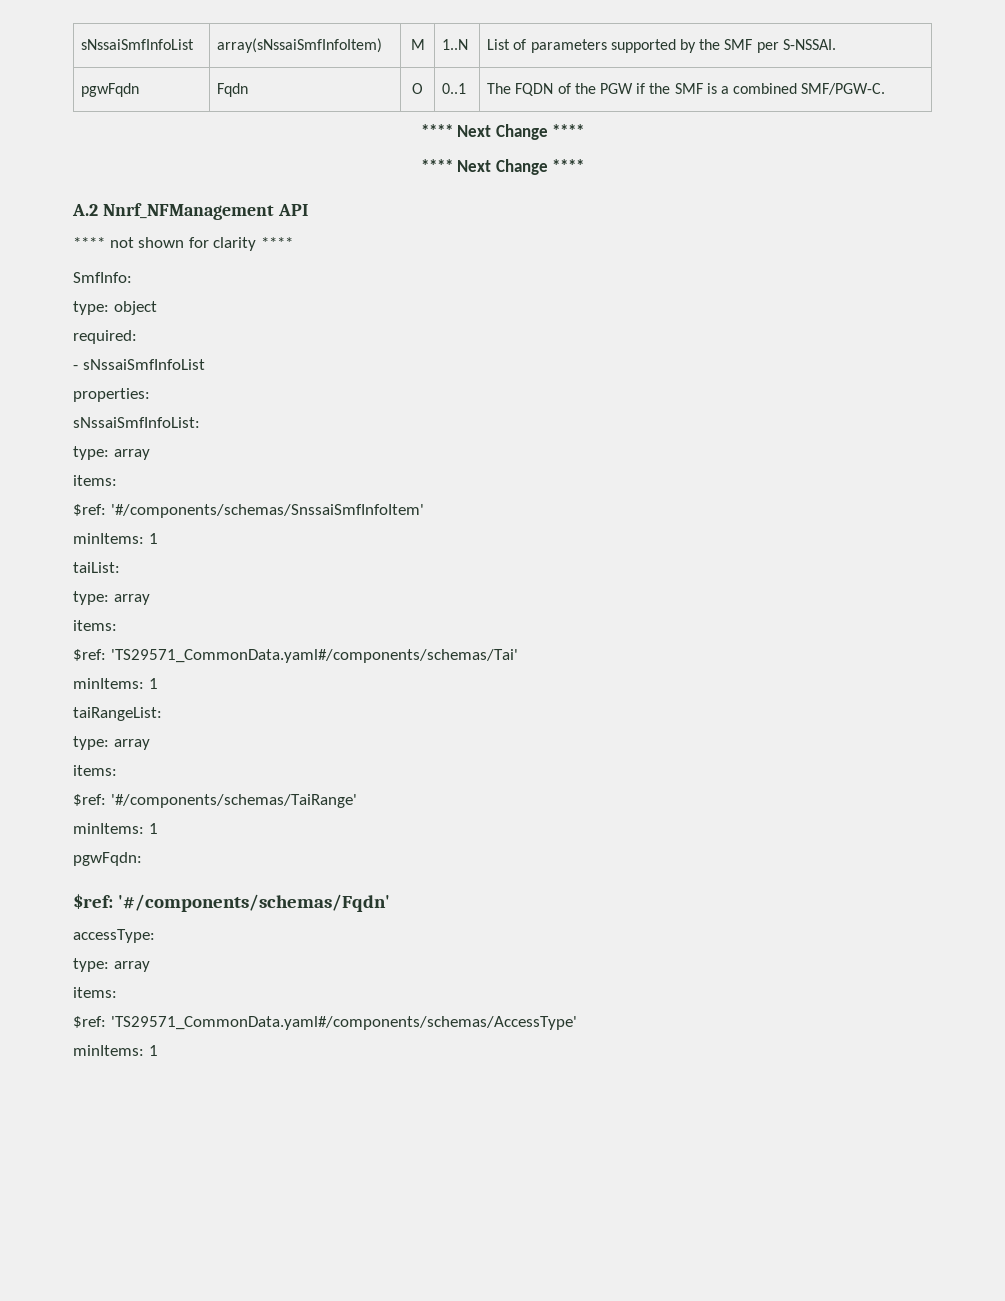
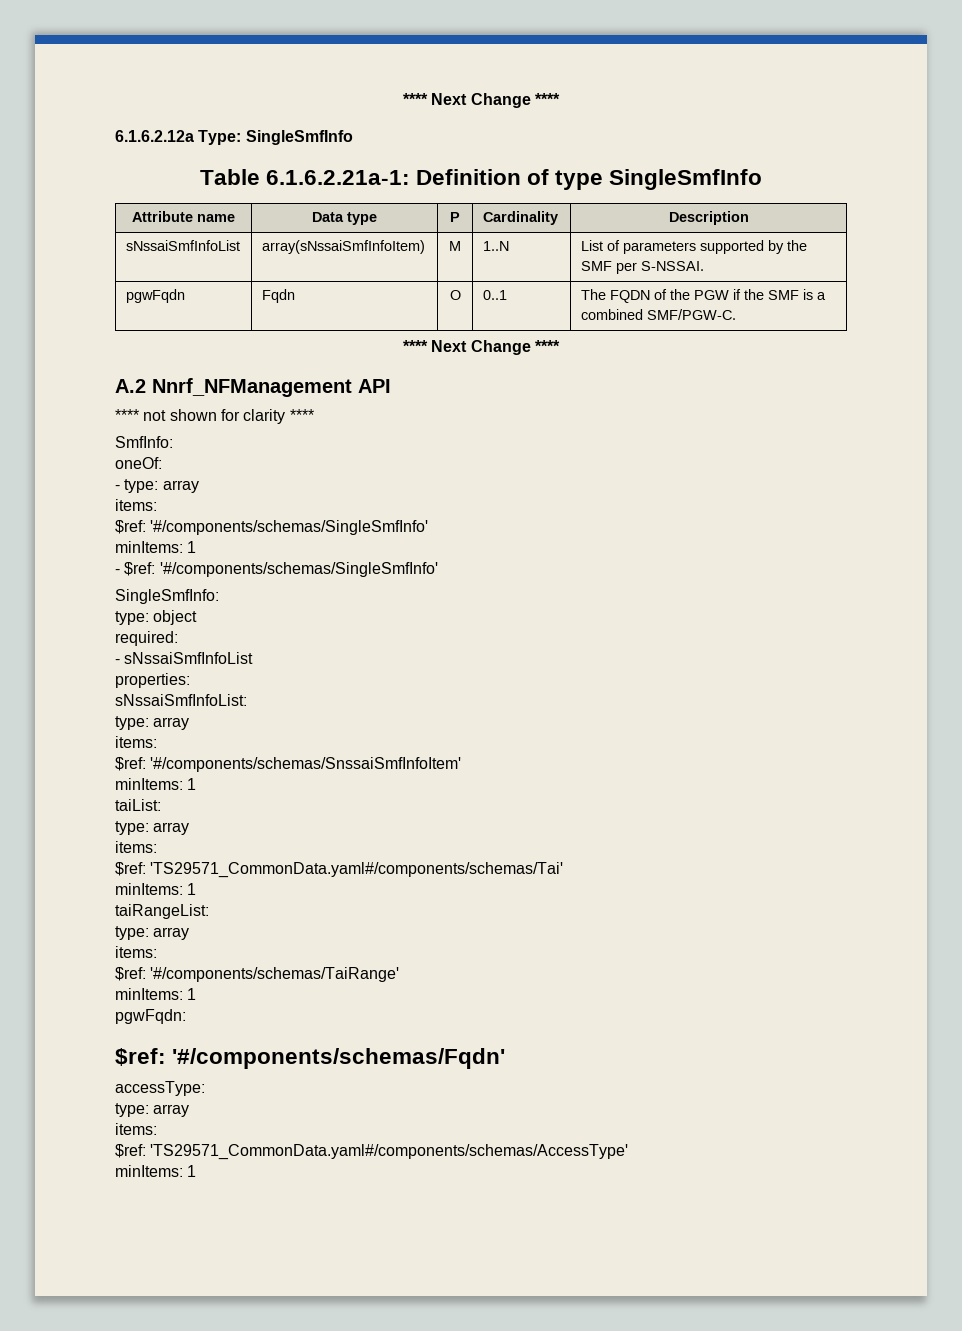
(81, 44) none -> [403,93,560,108] [115,130,353,145] [199,169,763,190] [132,211,235,222] [312,212,377,225] [450,212,460,222] [482,211,558,225] [668,211,749,225] **** Next Change **** // 6.1.6.2.12a Type: SingleSmfInfo // Table 6.1.6.2.21a-1: Definition of type SingleSmfInfo // Attribute name | Data type | P | Cardinality | Description //
[420,159,585,175] // **** Next Change **** -> (560, 346) none
(132, 277) none -> [115,457,162,469] [115,479,199,493] [115,499,157,511] [115,520,429,535] [115,541,197,553] [115,562,438,577] [115,589,219,604] // oneOf: // - type: array // items: // $ref: '#/components/schemas/SingleSmfInfo' // minItems: 1 // - $ref: '#/components/schemas/SingleSmfInfo' // SingleSmfInfo:

